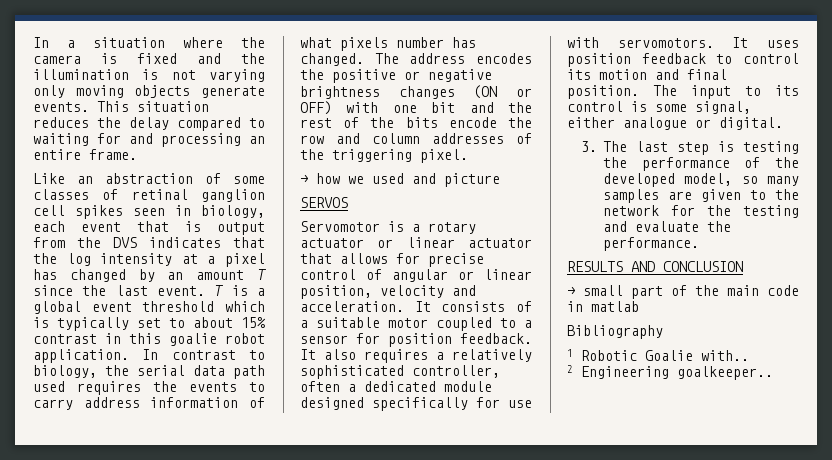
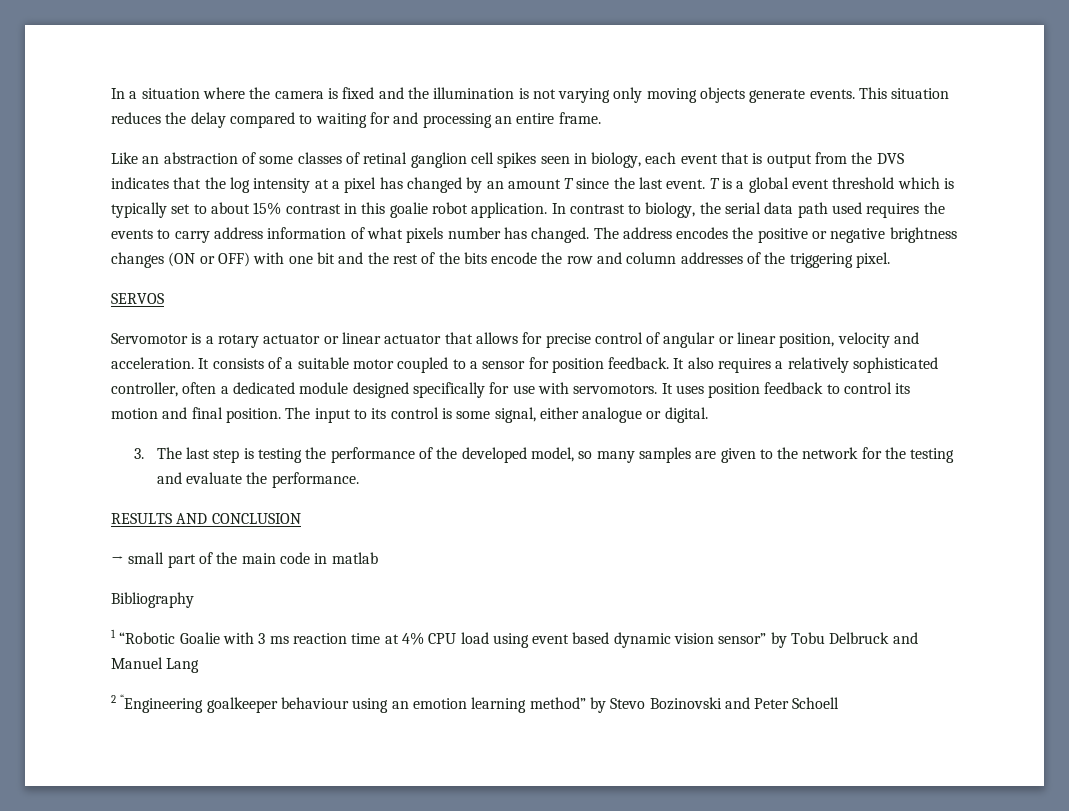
[300,173,500,187] // → how we used and picture -> (891, 260) none
[581,350,749,361] [567,365,773,380] Robotic Goalie with.. // 2 Engineering goalkeeper.. -> [119,632,918,648] [111,657,200,673] [111,694,840,713] “Robotic Goalie with 3 ms reaction time at 4% CPU load using event based dynamic vision sensor” by Tobu Delbruck and Manuel Lang // 2 “Engineering goalkeeper behaviour using an emotion learning method” by Stevo Bozinovski and Peter Schoell

